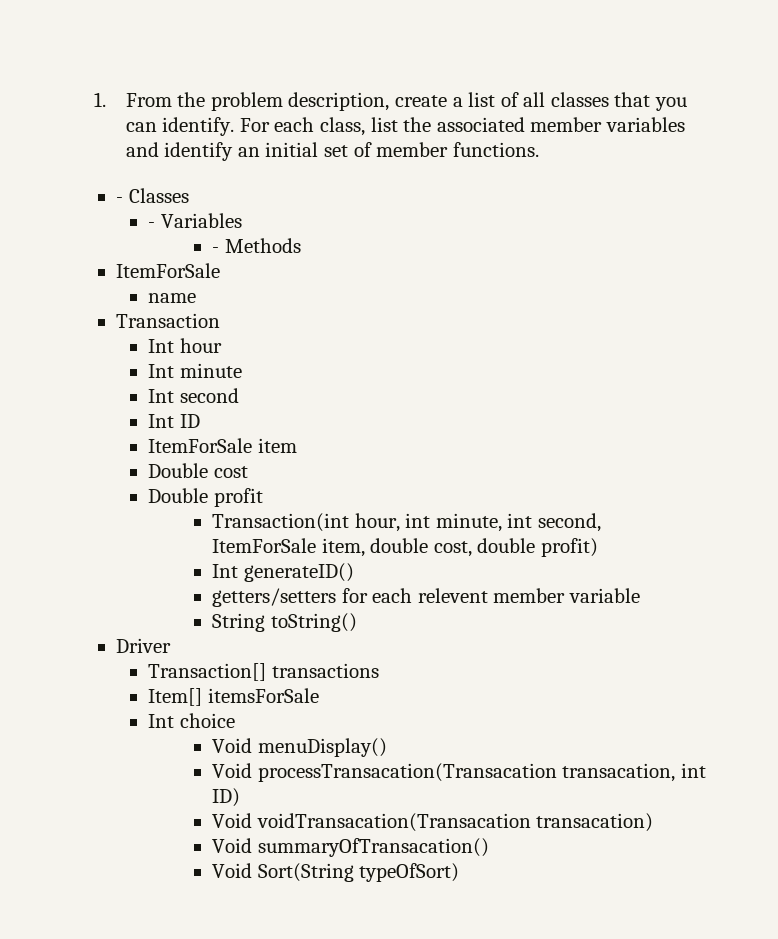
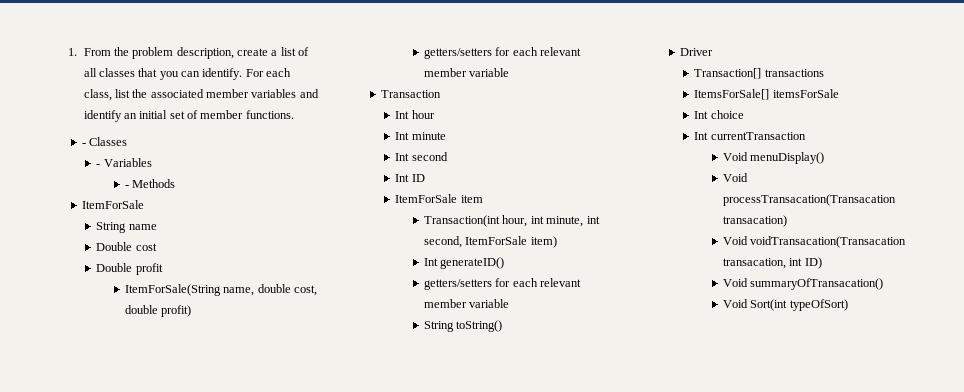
(221, 270) none -> [96,222,127,233] String
(197, 298) none -> [96,242,157,251] [96,263,163,275] [125,284,318,296] [125,305,192,317] [424,47,582,59] [424,68,510,77] // Double cost // Double profit // ItemForSale(String name, double cost, double profit) // getters/setters for each relevant member variable
[148,463,248,478] [148,488,263,507] // Double cost // Double profit -> (483, 199) none
[321,538,598,557] item, double cost, double profit) -> [530,236,557,248] item)
[417,588,488,603] relevent -> [540,278,582,287] relevant
[148,688,203,706] Item[] -> [694,89,770,100] ItemsForSale[]
(235, 720) none -> [694,132,806,140] // Int currentTransaction
(557, 772) none -> [723,215,788,227] [723,236,907,248] transacation) // Void voidTransacation(Transacation
[212,813,654,832] // Void voidTransacation(Transacation transacation) -> (822, 263) none
[257,863,354,882] Sort(String -> [750,299,788,311] Sort(int

